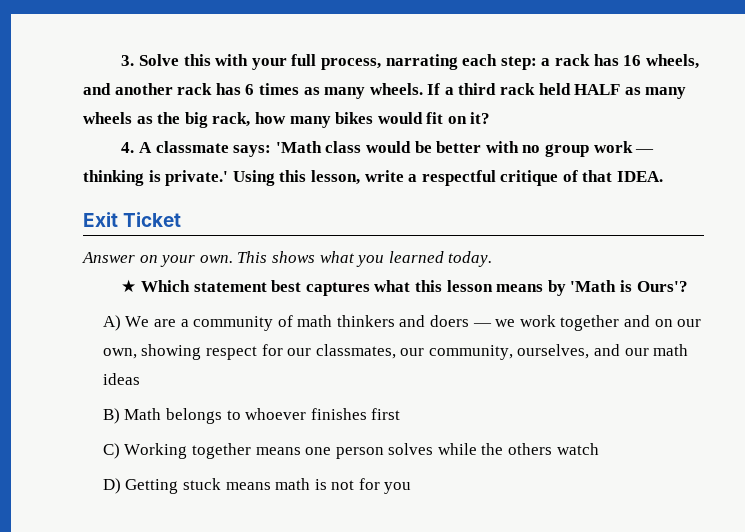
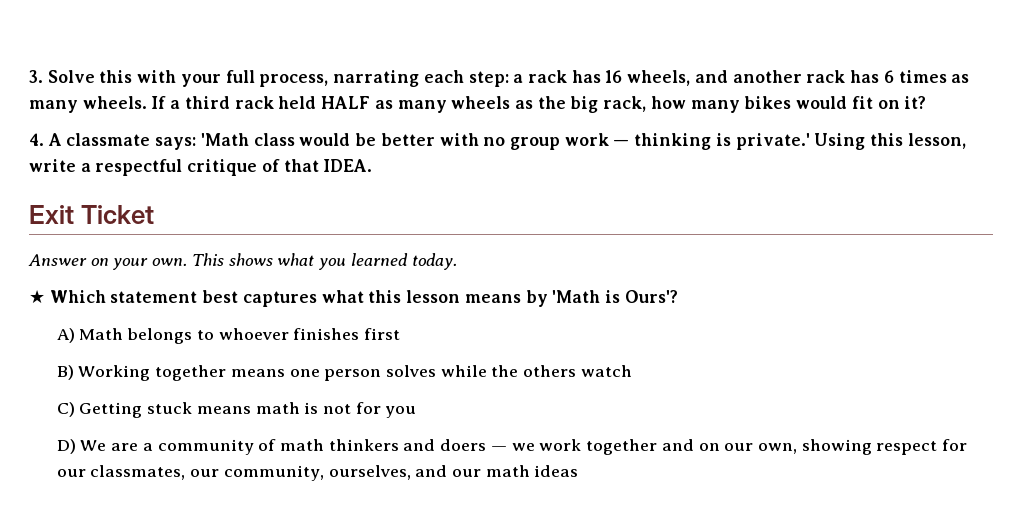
(121, 323) none -> [79,328,401,344] [56,365,632,381] [56,402,417,418] [56,439,76,454] Math belongs to whoever finishes first // B) Working together means one person solves while the others watch // C) Getting stuck means math is not for you // D)
[102,408,401,424] [102,443,599,459] [102,478,412,494] // B) Math belongs to whoever finishes first // C) Working together means one person solves while the others watch // D) Getting stuck means math is not for you -> (579, 471) none

